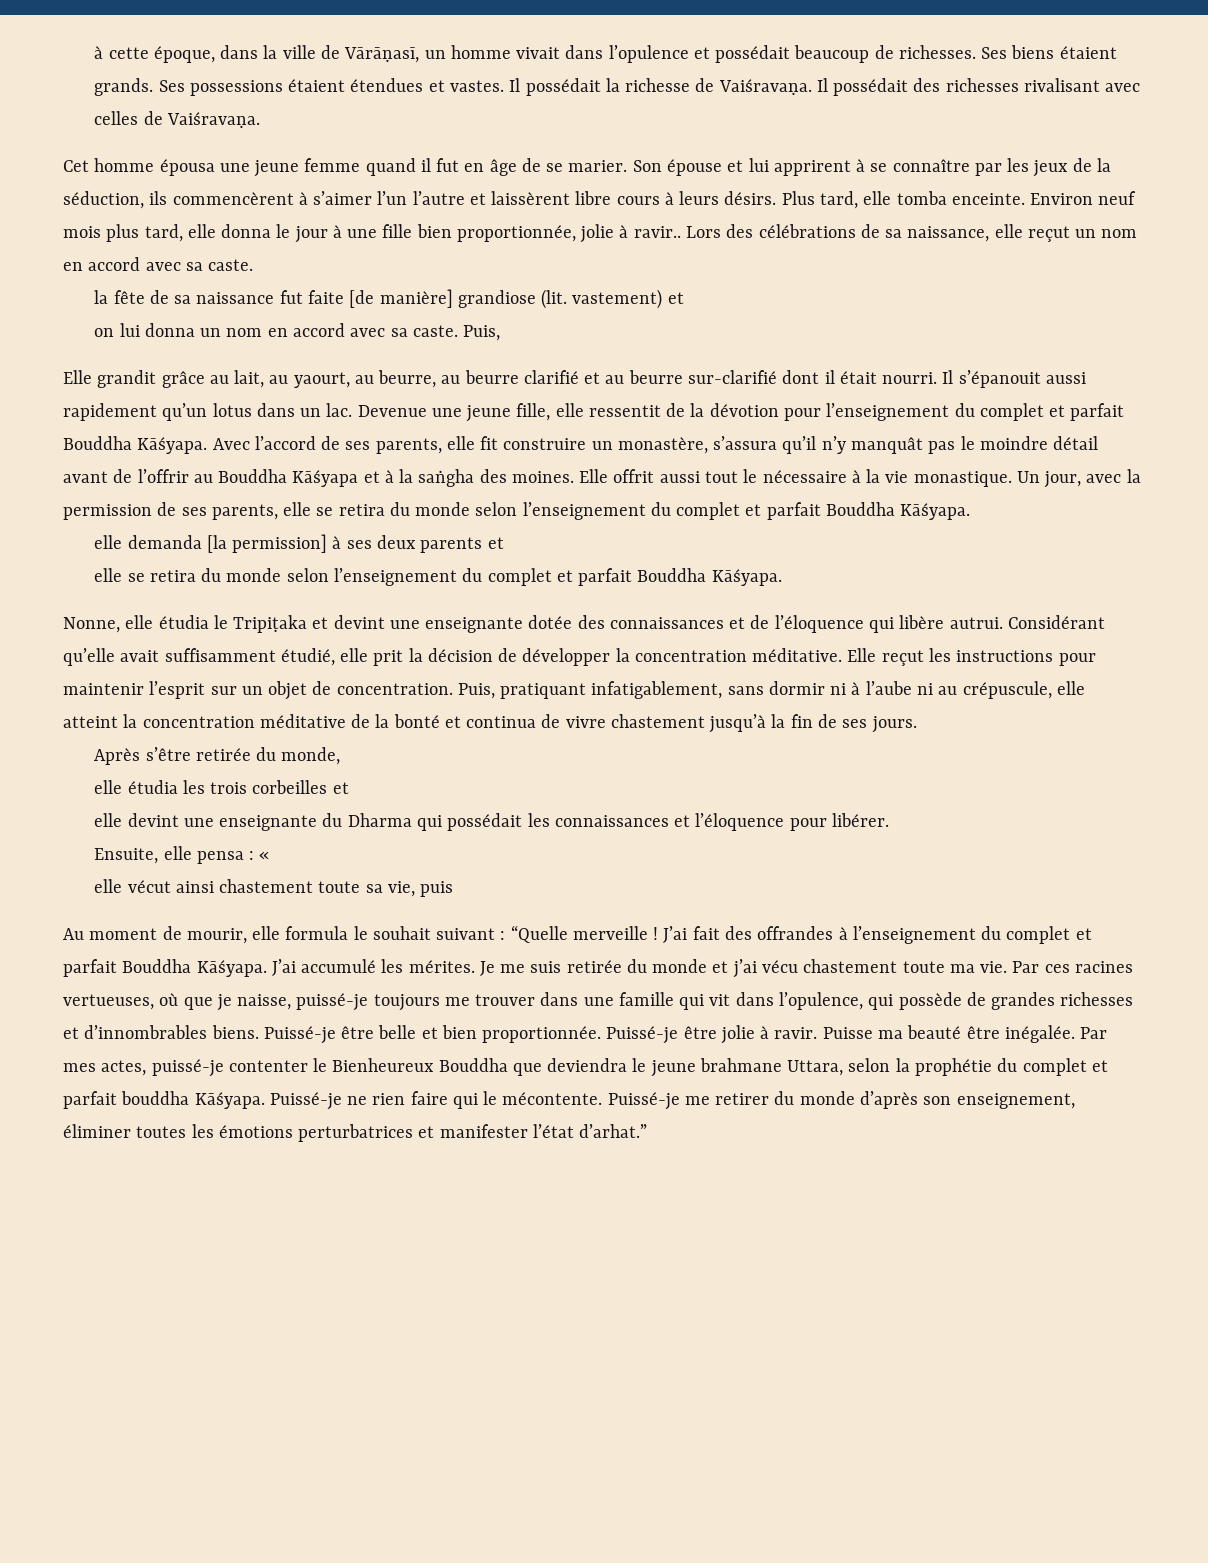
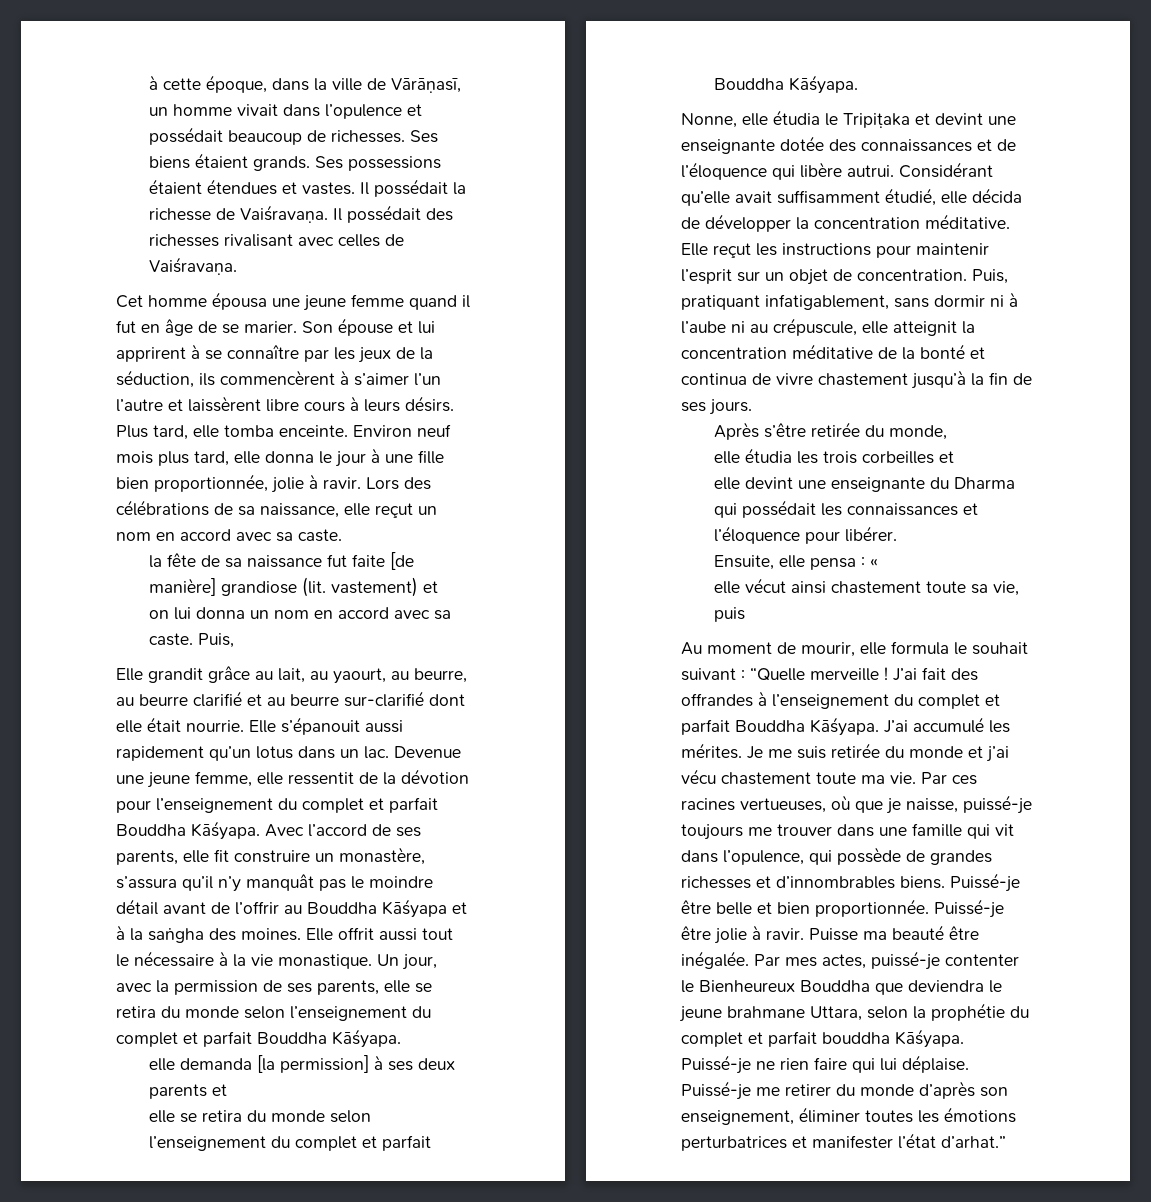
[633,226,681,238] ravir.. -> [323,477,361,489] ravir.
[824,370,954,384] il était nourri. Il -> [116,717,276,733] elle était nourrie. Elle
[516,403,551,421] fille, -> [195,771,252,787] femme,
[373,648,493,666] prit la décision -> [972,188,1022,203] décida
[63,716,118,728] atteint -> [893,321,957,336] atteignit
[483,1091,603,1105] le mécontente. -> [880,1055,969,1073] lui déplaise.

